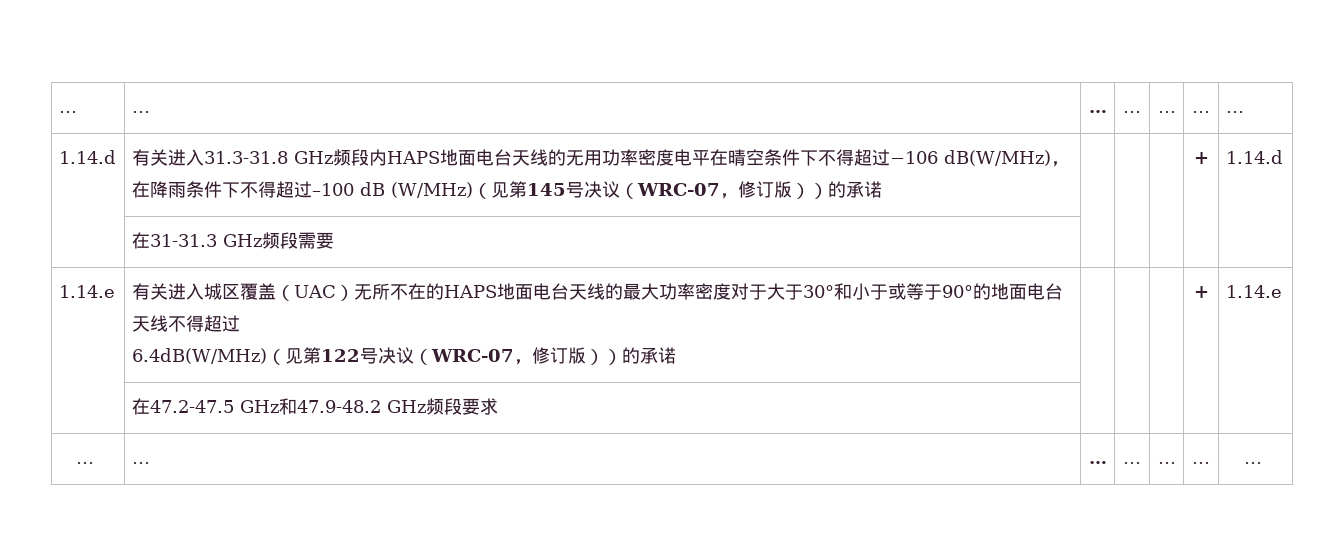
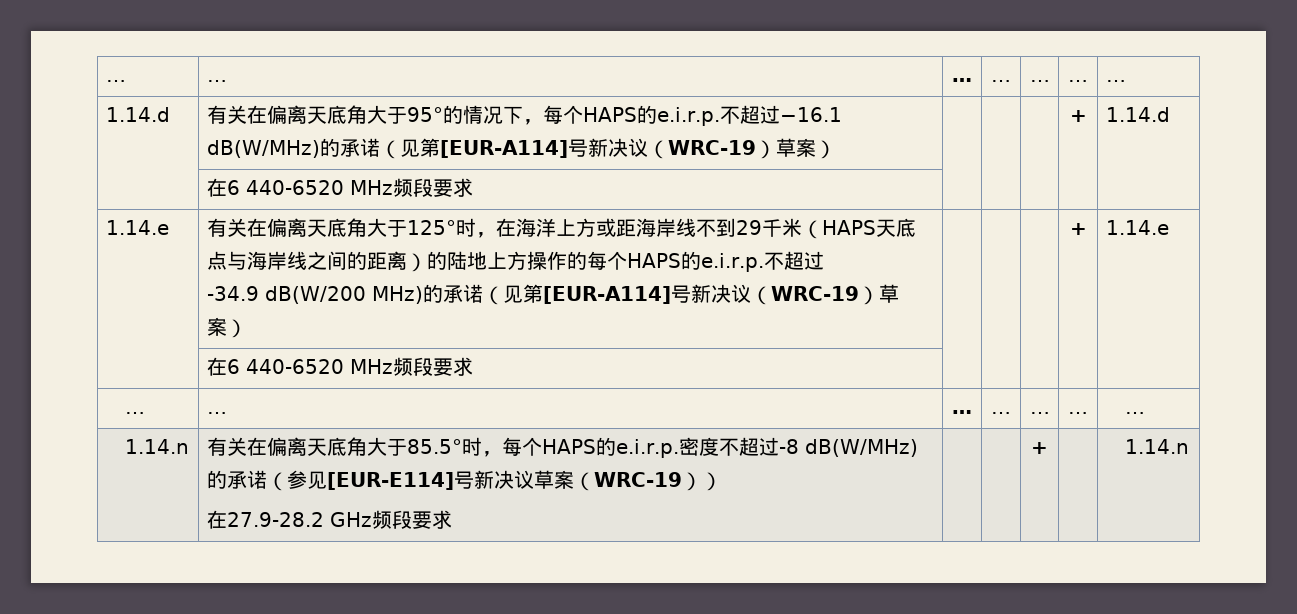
[167,149,1069,167] [131,181,882,199] 进入31.3-31.8 GHz频段内HAPS地面电台天线的无用功率密度电平在晴空条件下不得超过−106 dB(W/MHz)，在降雨条件下不得超过–100 dB (W/MHz)（见第145号决议（WRC-07，修订版））的承诺 -> [246,105,842,126] [206,138,836,159] 在偏离天底角大于95°的情况下，每个HAPS的e.i.r.p.不超过−16.1 dB(W/MHz)的承诺（见第[EUR-A114]号新决议（WRC-19）草案）
[149,232,334,249] 31-31.3 GHz频段需要 -> [226,178,473,197] 6 440-6520 MHz频段要求
[167,283,1063,301] [131,315,240,332] [131,347,676,365] 进入城区覆盖（UAC）无所不在的HAPS地面电台天线的最大功率密度对于大于30°和小于或等于90°的地面电台天线不得超过 // 6.4dB(W/MHz)（见第122号决议（WRC-07，修订版））的承诺 -> [246,218,916,239] [206,251,824,272] [206,284,899,305] [206,317,247,338] 在偏离天底角大于125°时，在海洋上方或距海岸线不到29千米（HAPS天底点与海岸线之间的距离）的陆地上方操作的每个HAPS的e.i.r.p.不超过 // -34.9 dB(W/200 MHz)的承诺（见第[EUR-A114]号新决议（WRC-19）草案）
[149,398,426,415] 47.2-47.5 GHz和47.9-48.2 GHz -> [226,359,393,374] 6 440-6520 MHz
(1262, 463) none -> [124,439,189,454] [206,437,918,458] [206,470,722,491] [206,510,452,529] [1031,442,1048,454] [1124,439,1189,454] // 1.14.n | 有关在偏离天底角大于85.5°时，每个HAPS的e.i.r.p.密度不超过-8 dB(W/MHz)的承诺（参见[EUR-E114]号新决议草案（WRC-19）） // 在27.9-28.2 GHz频段要求 | | | + | | 1.14.n

